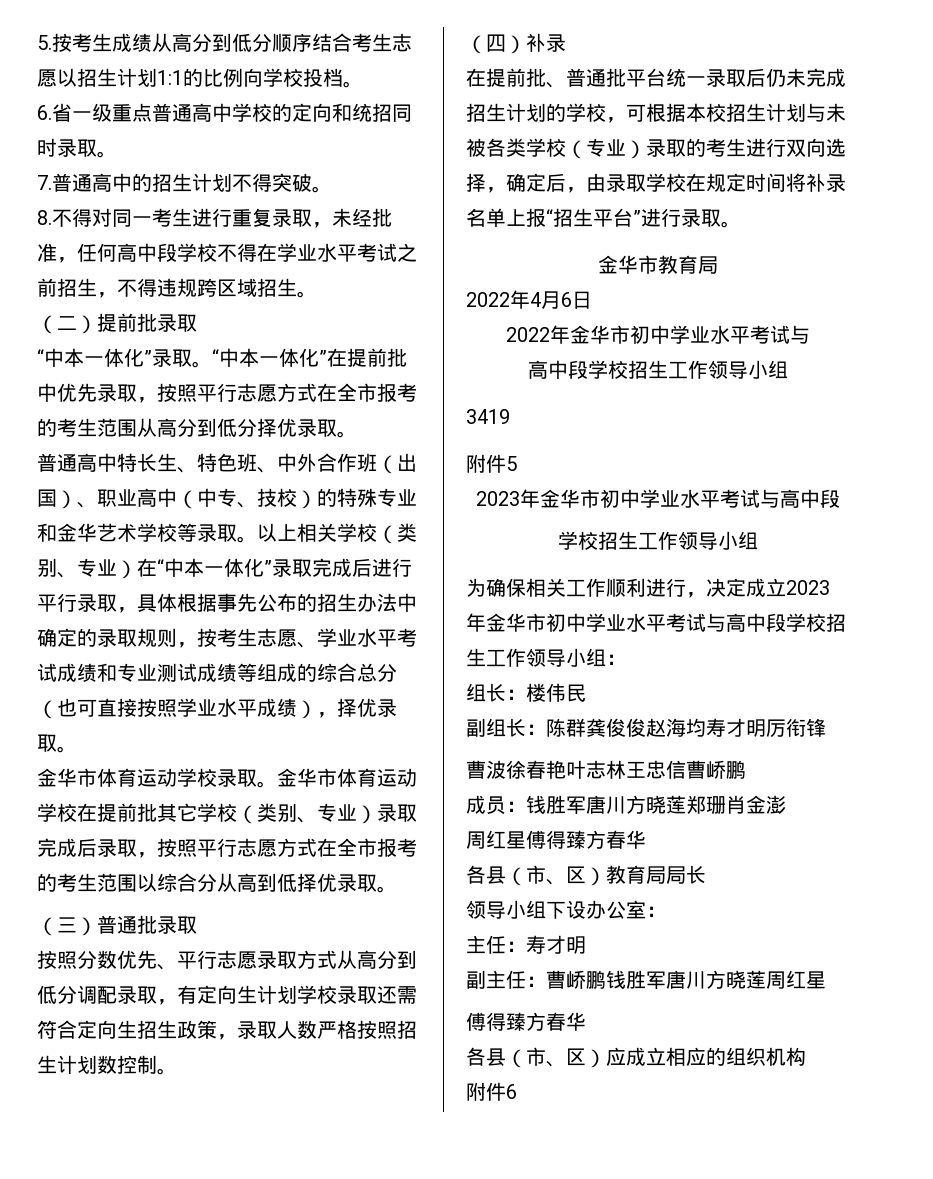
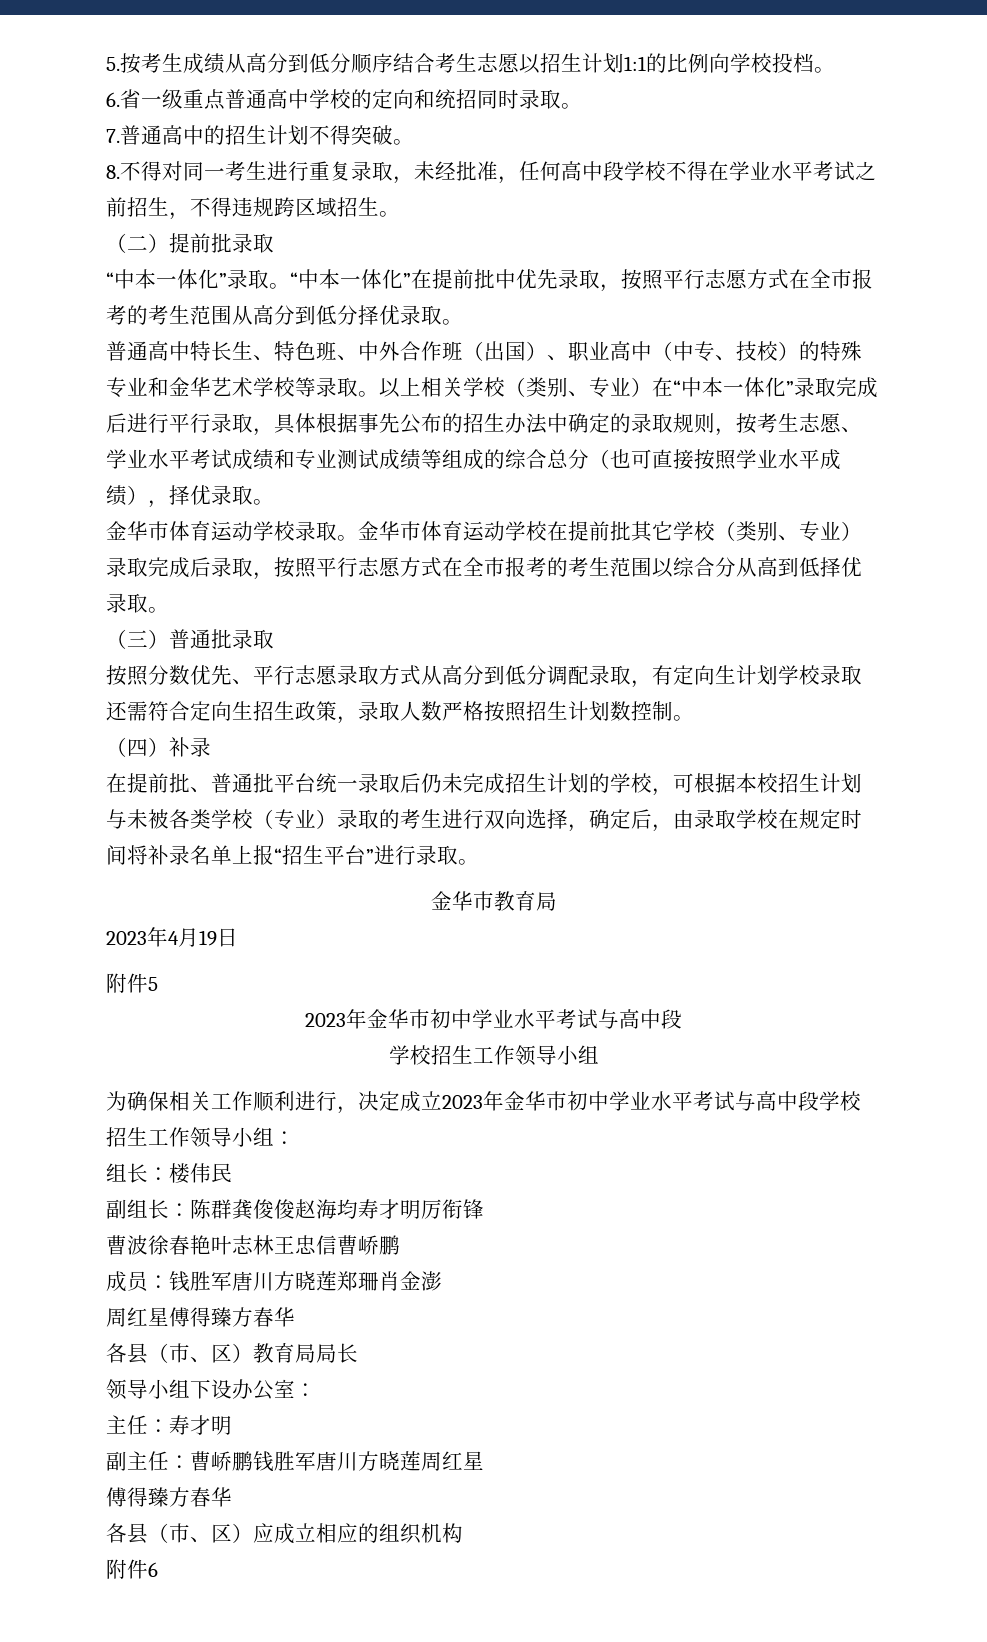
[466,292,510,307] 2022 -> [106,931,147,945] 2023
[561,292,572,307] 6 -> [199,930,217,946] 19
[505,325,810,344] [527,360,788,379] [466,409,510,424] // 2022年金华市初中学业水平考试与 // 高中段学校招生工作领导小组 // 3419 -> (238, 937) none

